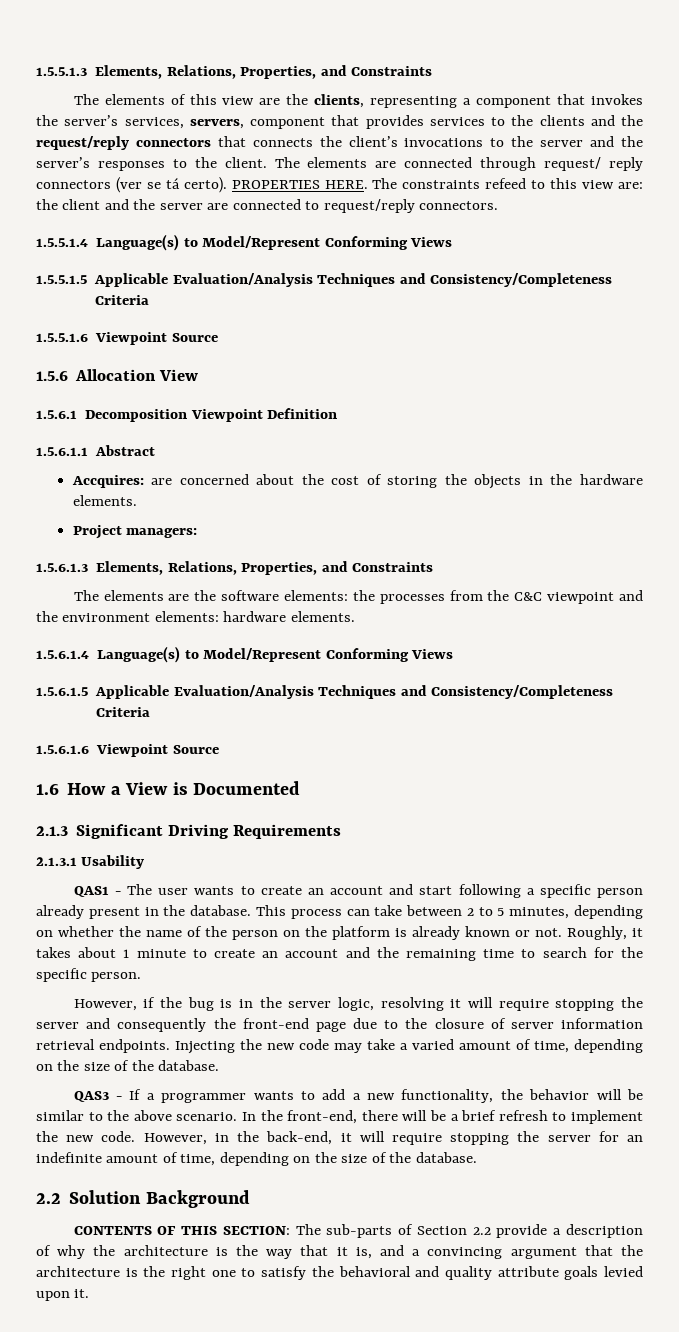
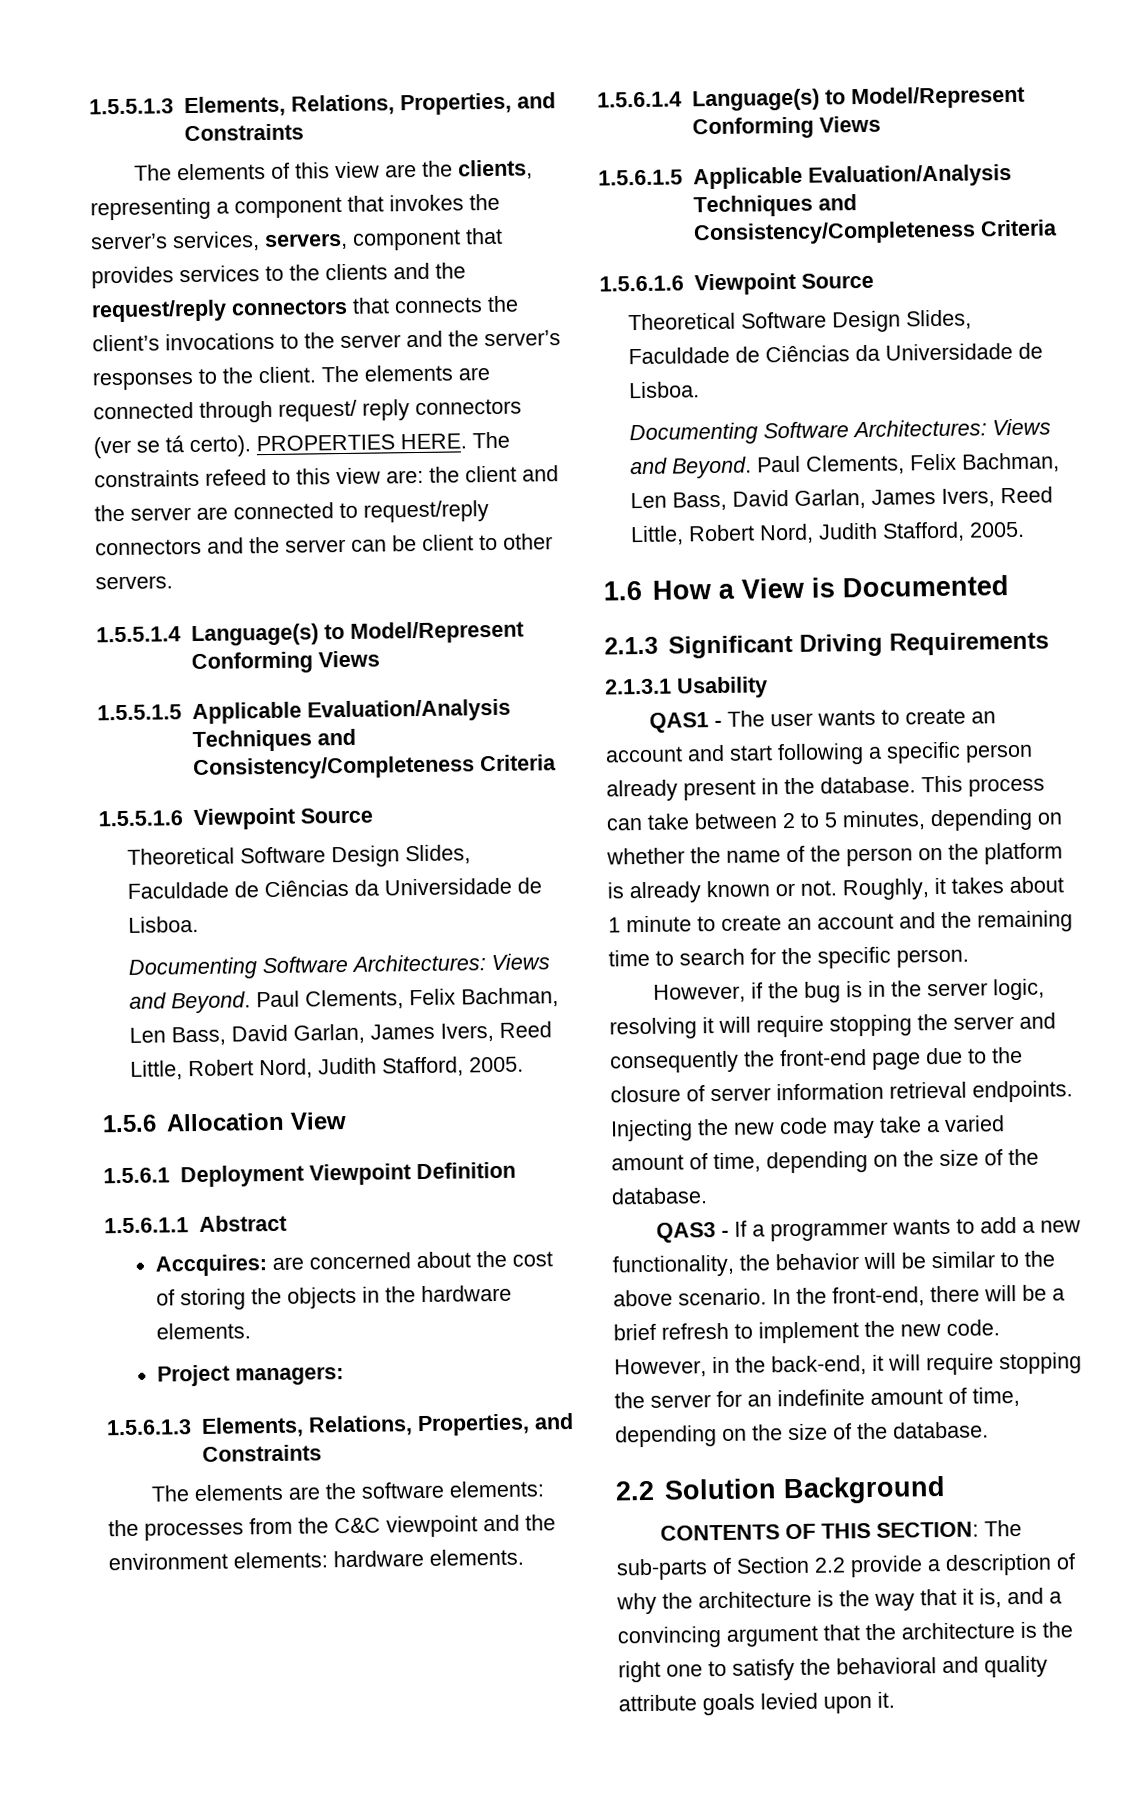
[419,201,499,210] connectors. -> [95,533,553,556] [95,575,173,590] connectors and the server can be client to other servers.
(218, 337) none -> [126,844,471,868] [126,877,542,899] [127,915,199,933] [127,953,550,980] [128,987,559,1014] [128,1021,552,1046] [129,1056,524,1080] // Theoretical Software Design Slides, Faculdade de Ciências da Universidade de Lisboa. // Documenting Software Architectures: Views and Beyond. Paul Clements, Felix Bachman, Len Bass, David Garlan, James Ivers, Reed Little, Robert Nord, Judith Stafford, 2005.
[85,409,188,422] Decomposition -> [179,1164,304,1188] Deployment
(219, 749) none -> [627,309,972,333] [627,342,1043,365] [628,381,700,399] [628,418,1051,446] [629,452,1060,479] [629,486,1053,511] [629,521,1025,546] // Theoretical Software Design Slides, Faculdade de Ciências da Universidade de Lisboa. // Documenting Software Architectures: Views and Beyond. Paul Clements, Felix Bachman, Len Bass, David Garlan, James Ivers, Reed Little, Robert Nord, Judith Stafford, 2005.

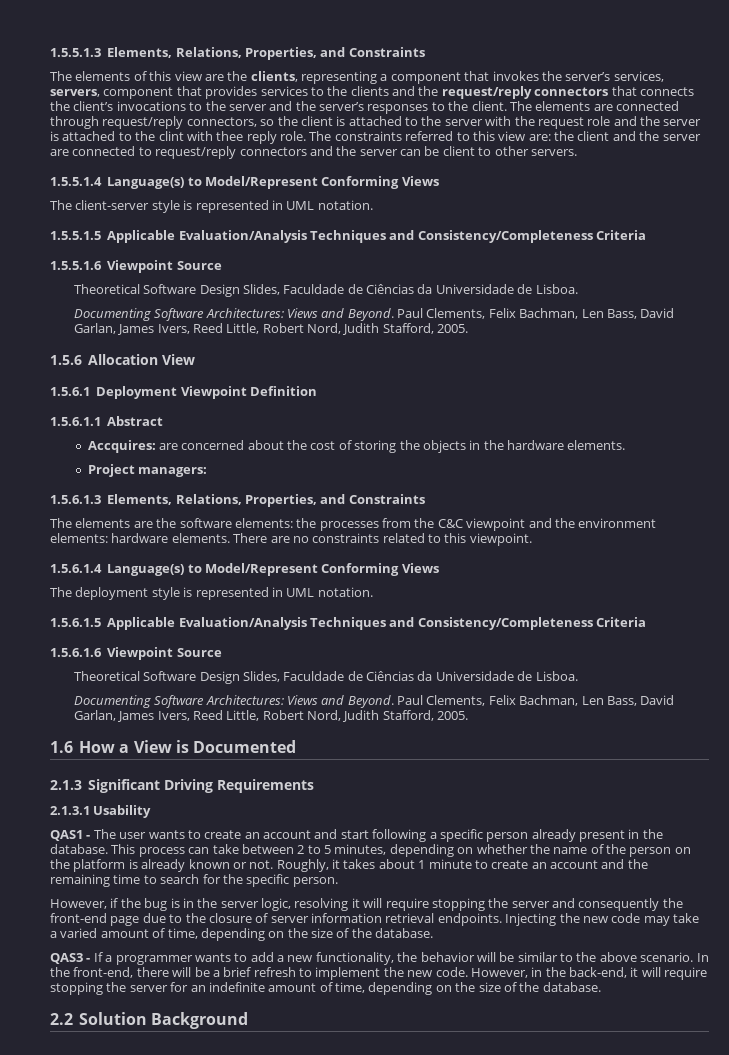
[278,398,522,422] [93,433,467,459] request/ reply connectors (ver se tá certo). PROPERTIES HERE. -> [102,116,702,129] [50,131,306,144] request/reply connectors, so the client is attached to the server with the request role and the server is attached to the clint with thee reply role.
[205,469,267,486] refeed -> [405,131,454,141] referred
(380, 659) none -> [50,200,373,213] // The client-server style is represented in UML notation.
(524, 1557) none -> [233,533,532,546] There are no constraints related to this viewpoint.
(881, 124) none -> [50,587,373,600] // The deployment style is represented in UML notation.
[659,1519,1022,1541] [616,1553,1076,1581] [616,1587,1062,1615] [617,1621,1073,1649] [618,1655,1048,1683] [618,1691,895,1716] // CONTENTS OF THIS SECTION: The sub-parts of Section 2.2 provide a description of why the architecture is the way that it is, and a convincing argument that the architecture is the right one to satisfy the behavioral and quality attribute goals levied upon it. -> (249, 1020) none

